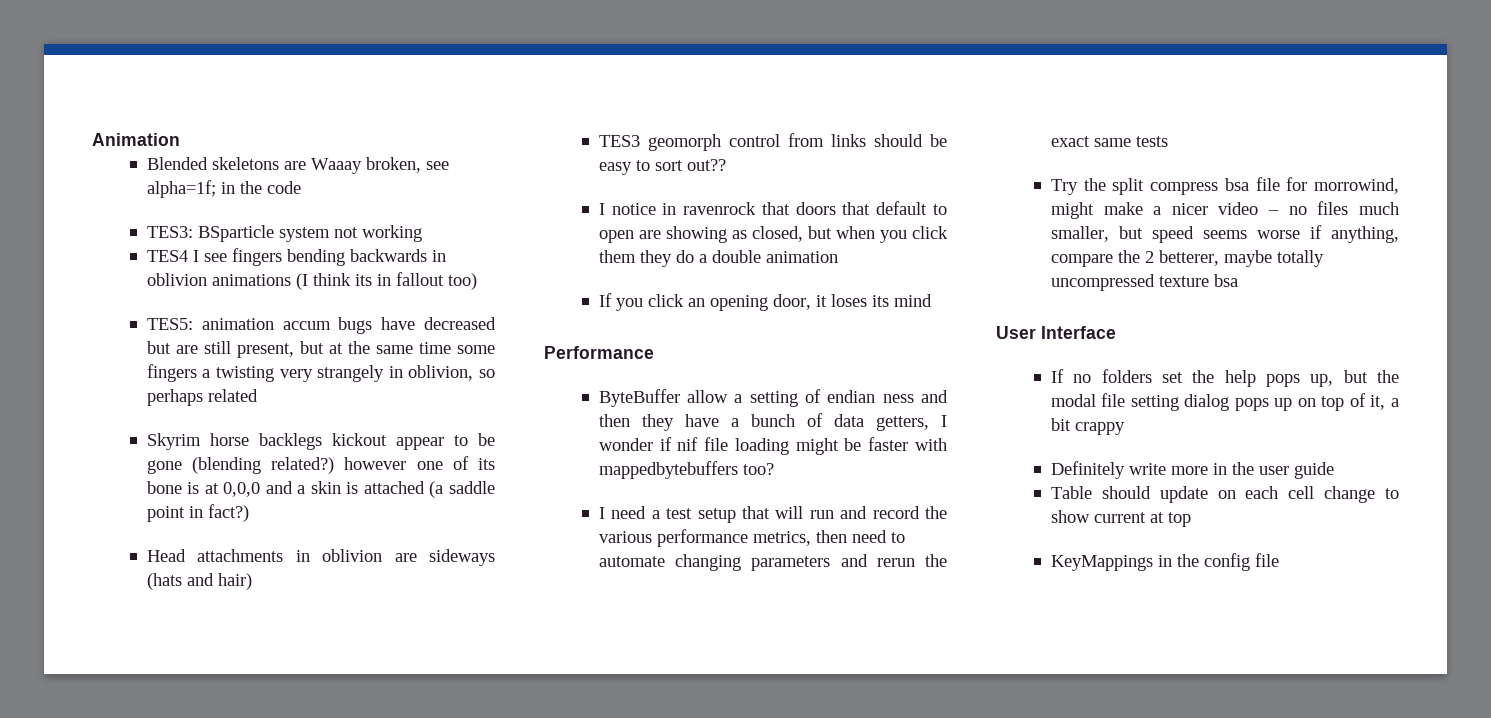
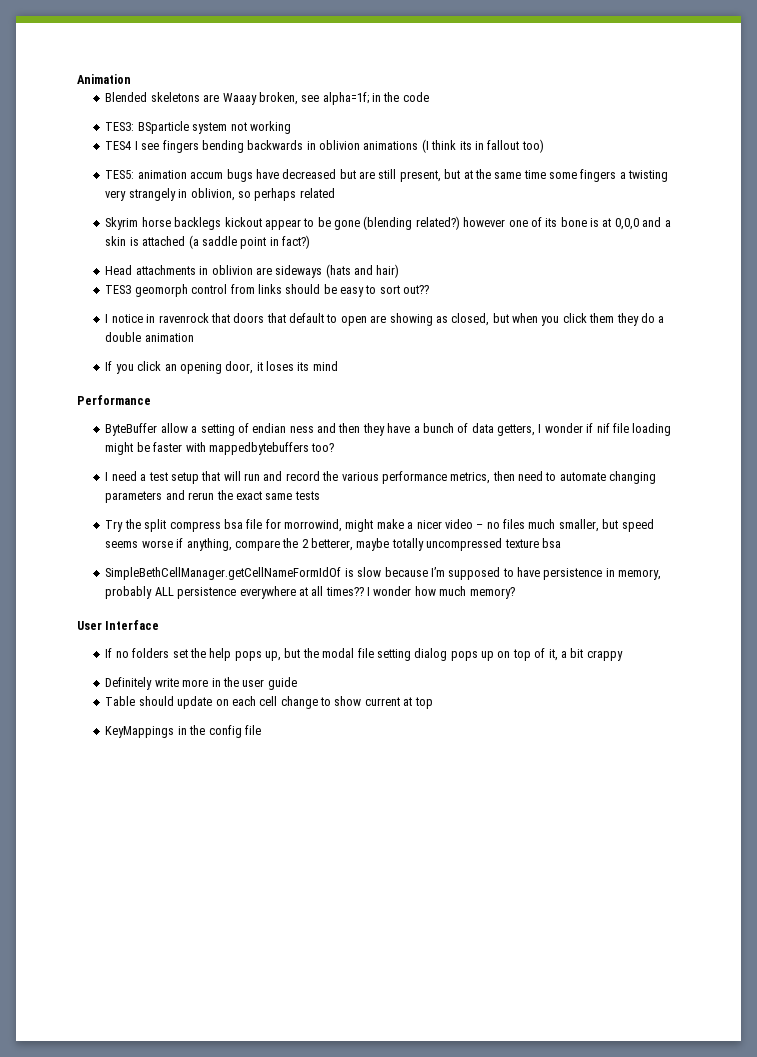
(1238, 280) none -> [105,567,662,580] [105,586,515,599] // SimpleBethCellManager.getCellNameFormIdOf is slow because I’m supposed to have persistence in memory, probably ALL persistence everywhere at all times?? I wonder how much memory?

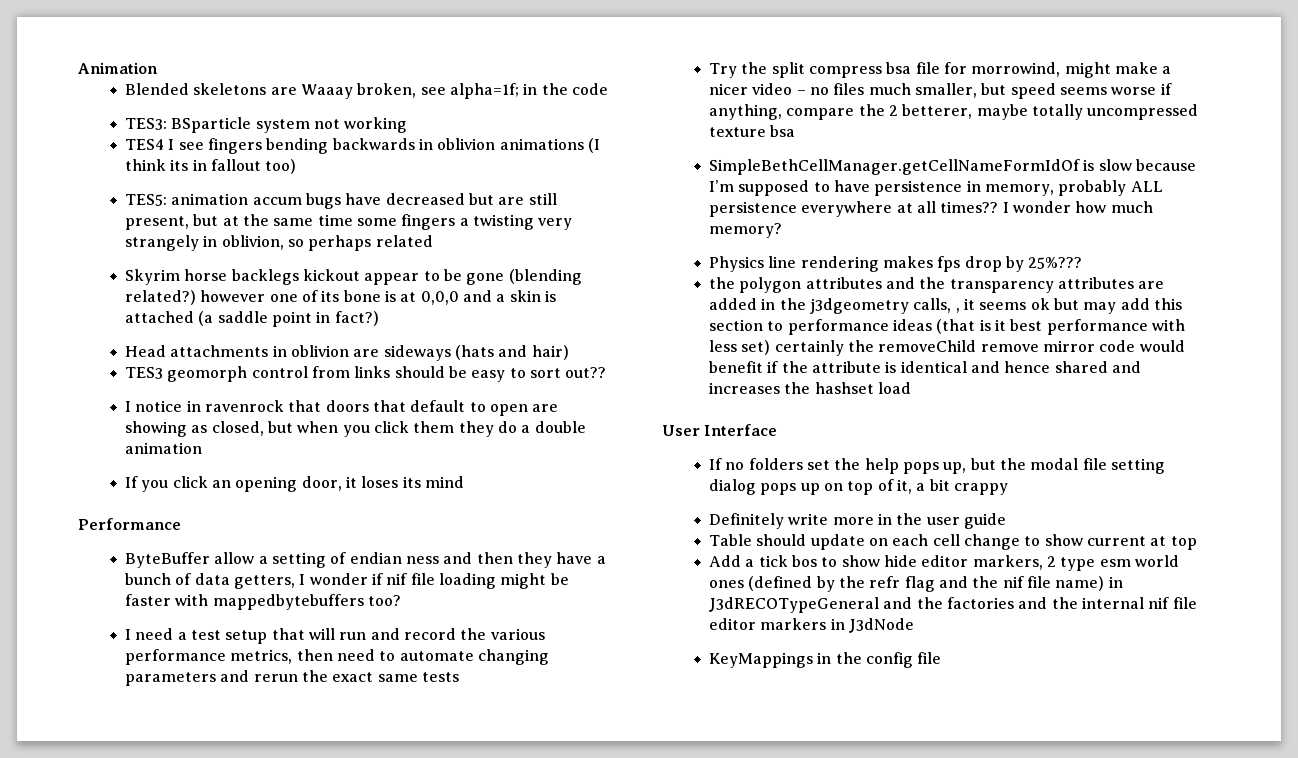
(515, 593) none -> [709,256,1083,272] [709,277,1165,293] [709,298,1182,314] [709,319,1185,335] [709,340,1185,356] [709,361,1141,373] [709,382,911,394] // Physics line rendering makes fps drop by 25%??? // the polygon attributes and the transparency attributes are added in the j3dgeometry calls, , it seems ok but may add this section to performance ideas (that is it best performance with less set) certainly the removeChild remove mirror code would benefit if the attribute is identical and hence shared and increases the hashset load
(433, 703) none -> [709,555,1179,571] [709,576,1123,592] [709,597,1197,613] [709,618,914,633] // Add a tick bos to show hide editor markers, 2 type esm world ones (defined by the refr flag and the nif file name) in J3dRECOTypeGeneral and the factories and the internal nif file editor markers in J3dNode

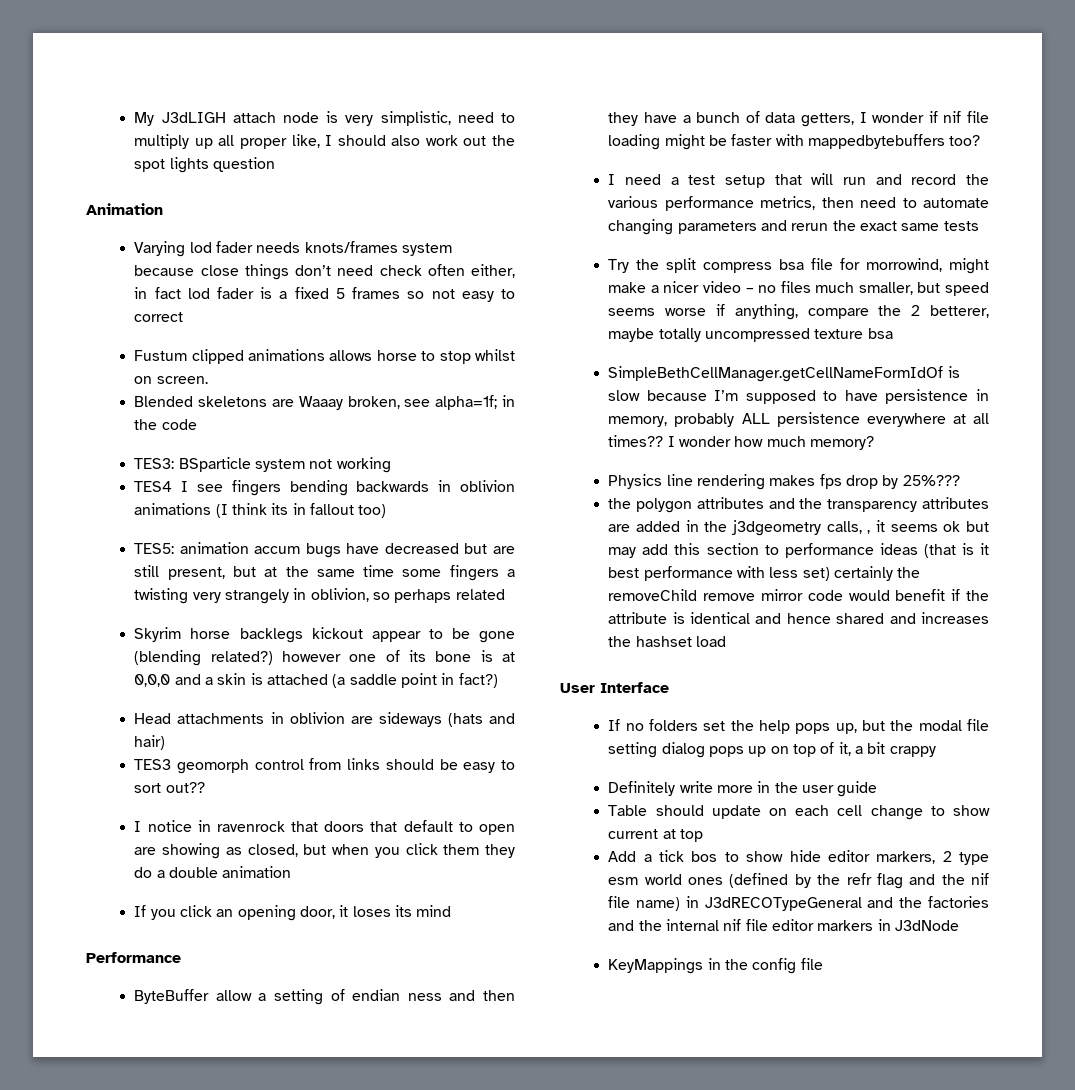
[78,62,158,74] Animation -> [134,111,516,126] [134,134,515,149] [134,157,275,173] [86,203,163,215] [134,241,452,257] [134,264,515,280] [134,287,515,302] [134,312,184,322] [134,349,515,364] [134,376,208,384] My J3dLIGH attach node is very simplistic, need to multiply up all proper like, I should also work out the spot lights question // Animation // Varying lod fader needs knots/frames system because close things don’t need check often either, in fact lod fader is a fixed 5 frames so not easy to correct // Fustum clipped animations allows horse to stop whilst on screen.

